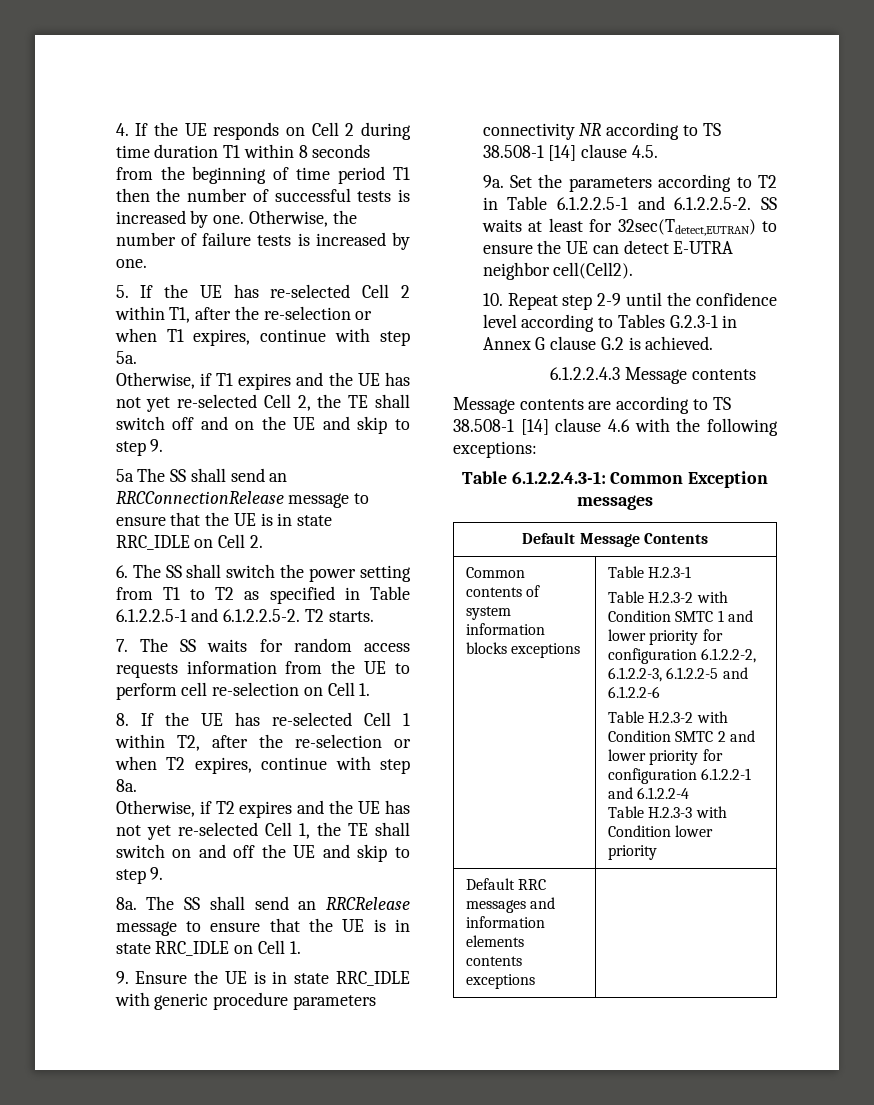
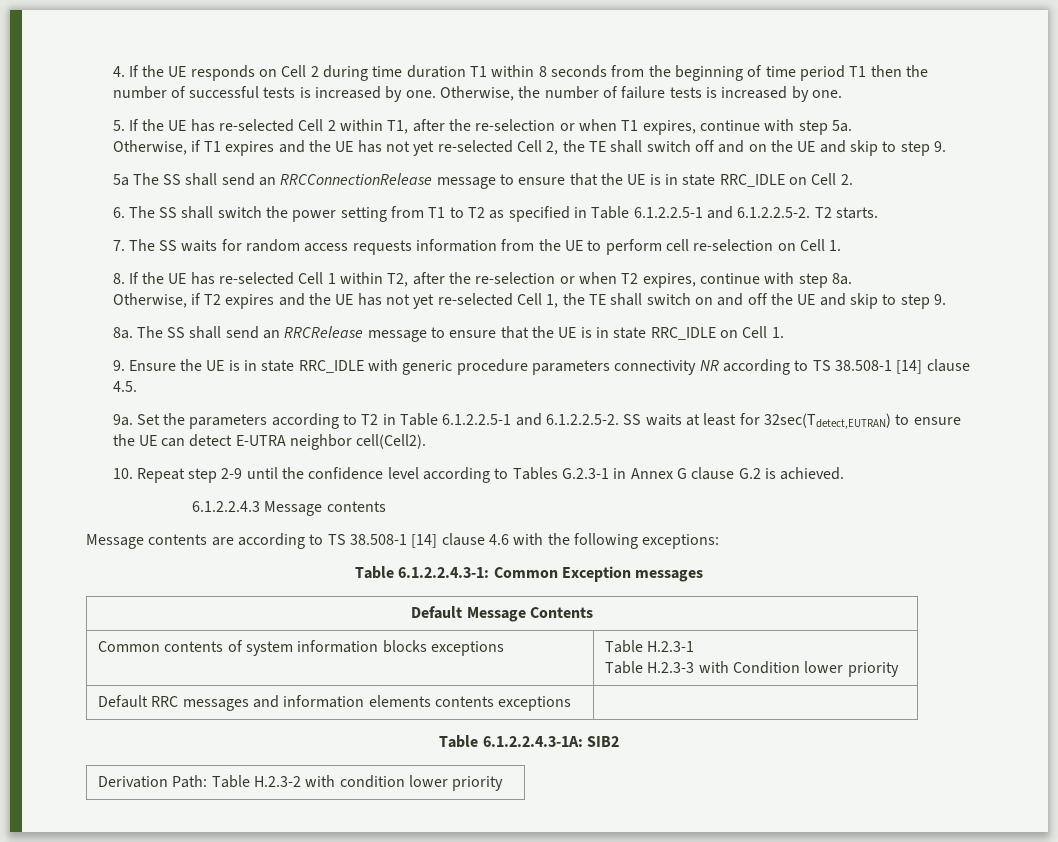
[608,591,728,603] [608,610,754,622] [608,629,723,645] [608,648,757,664] [608,667,748,682] [608,686,661,698] [608,711,728,723] [608,730,756,742] [608,749,723,765] [608,768,752,784] [608,787,690,799] // Table H.2.3-2 with Condition SMTC 1 and lower priority for configuration 6.1.2.2-2, 6.1.2.2-3, 6.1.2.2-5 and 6.1.2.2-6 // Table H.2.3-2 with Condition SMTC 2 and lower priority for configuration 6.1.2.2-1 and 6.1.2.2-4 -> (695, 646) none
(536, 981) none -> [439,735,619,748] [98,775,504,791] // Table 6.1.2.2.4.3-1A: SIB2 // Derivation Path: Table H.2.3-2 with condition lower priority

